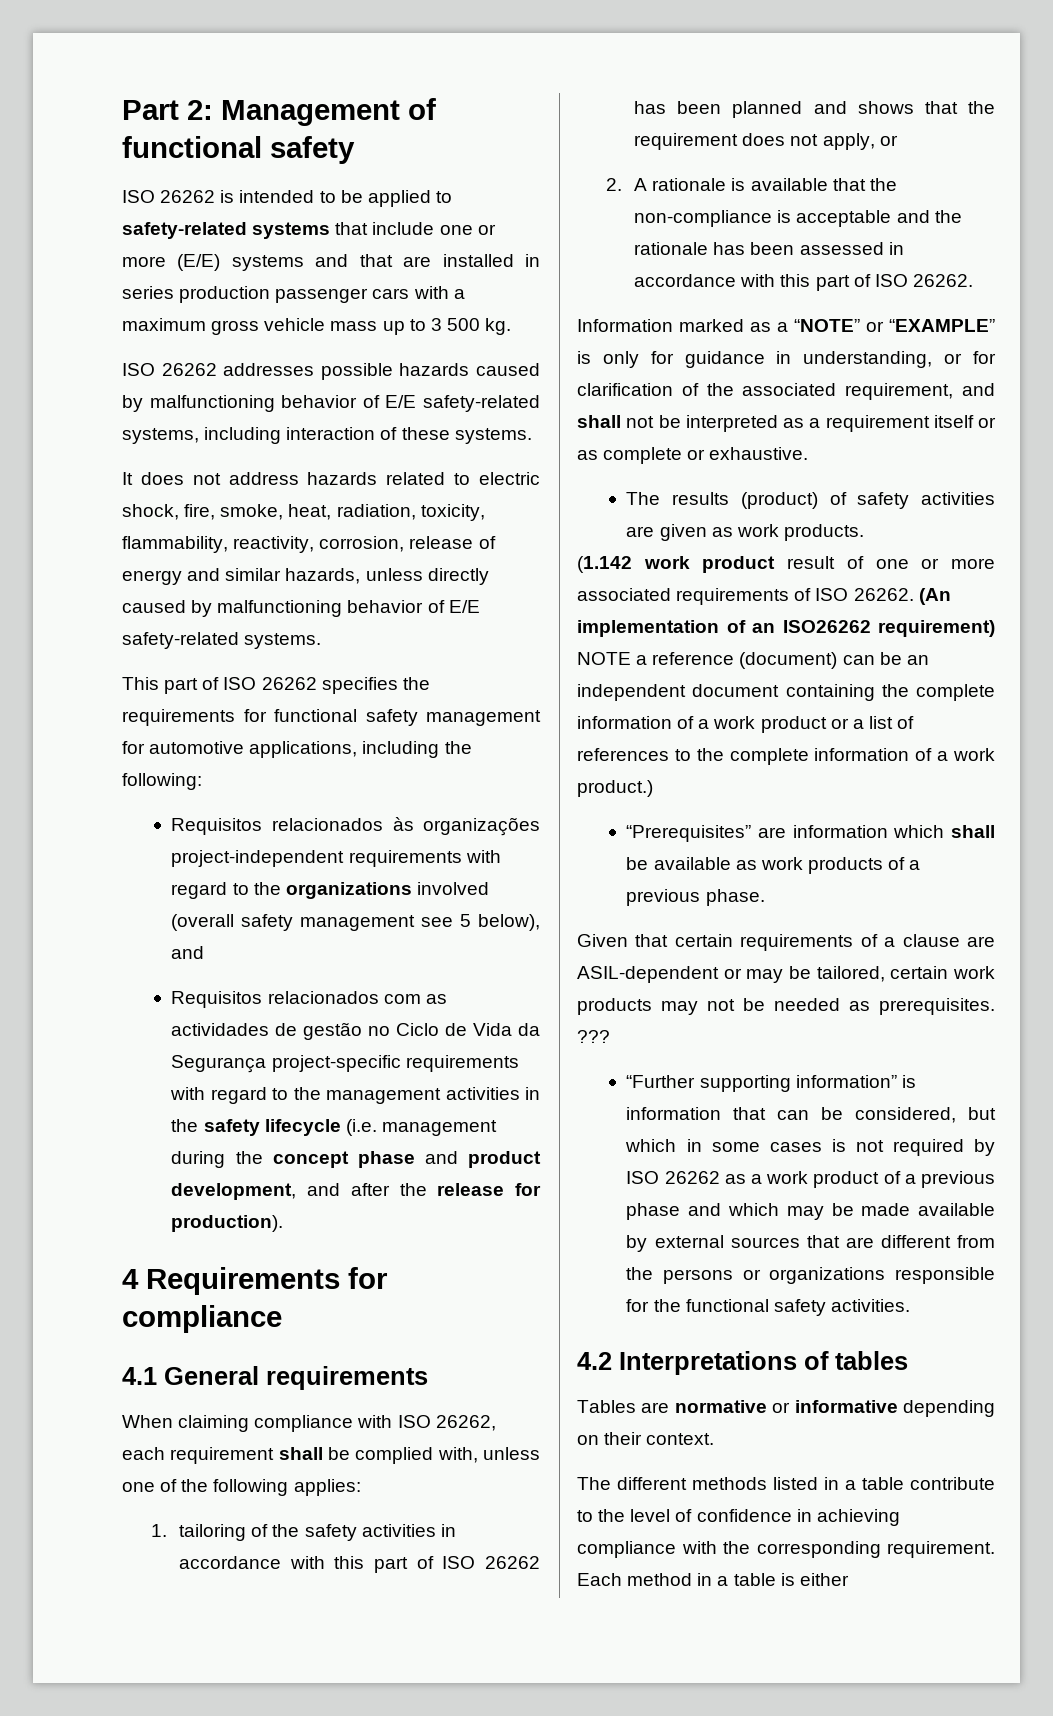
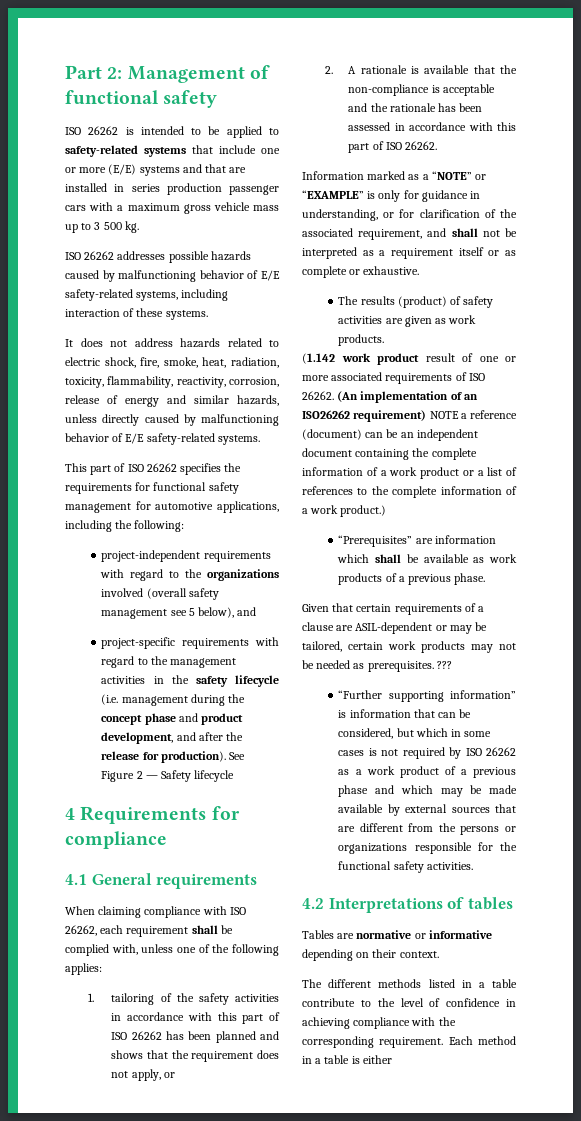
[171,817,540,836] Requisitos relacionados às organizações -> (185, 526) none
[171,991,447,1008] [171,1022,540,1040] [171,1055,267,1073] Requisitos relacionados com as actividades de gestão no Ciclo de Vida da Segurança -> (257, 611) none
(284, 1223) none -> [229,752,246,760] [101,770,235,782] See Figure 2 — Safety lifecycle

